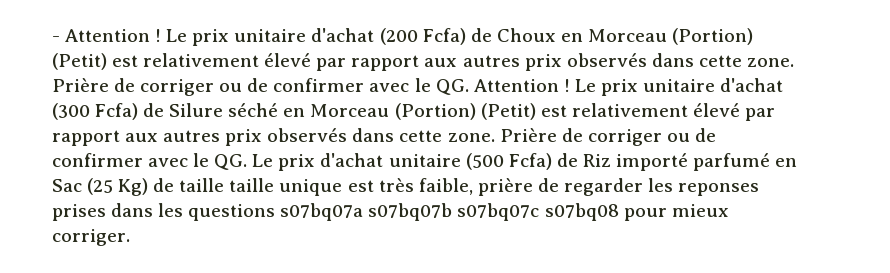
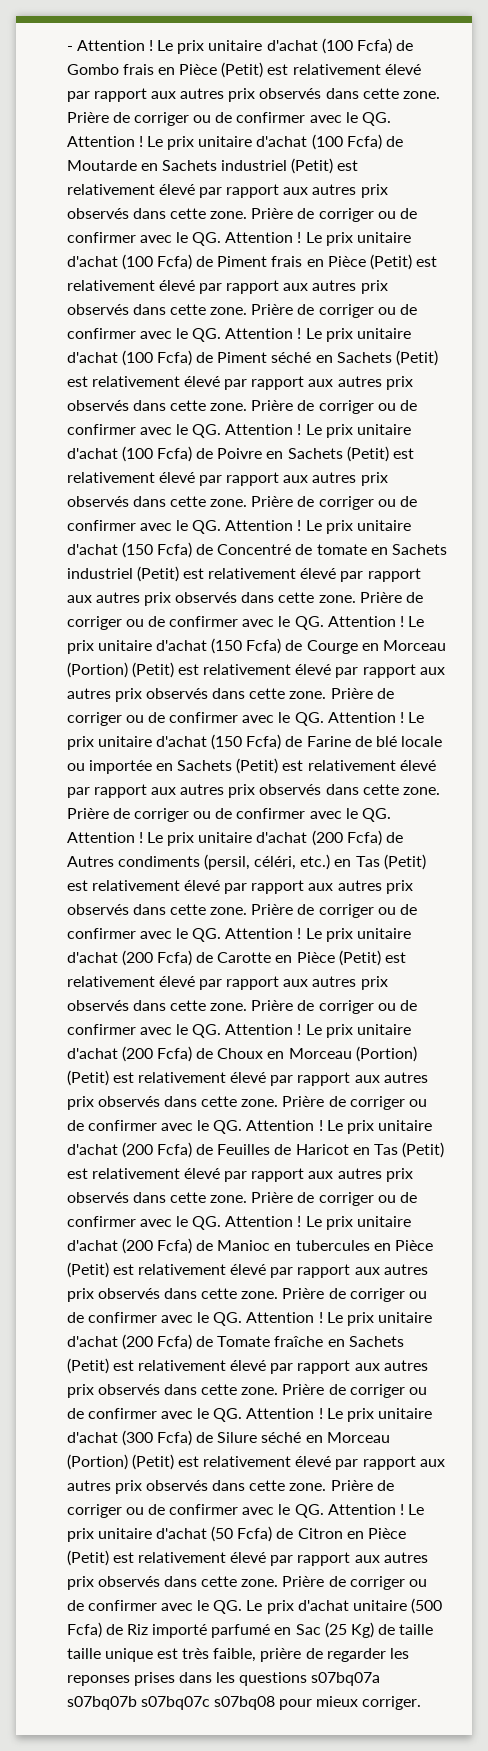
(375, 35) none -> [321,38,414,54] [66,62,421,78] [66,88,440,102] [66,112,391,126] [66,134,403,150] [66,158,359,174] [66,184,388,198] [66,208,417,222] [66,232,411,246] [66,254,438,270] [66,280,388,294] [66,304,417,318] [66,328,411,342] [66,350,438,366] [66,376,413,390] [66,400,417,414] [66,424,411,438] [66,446,414,462] [66,472,388,486] [66,496,417,510] [66,520,411,534] [66,542,447,558] [66,566,421,582] [66,592,423,606] [66,616,425,630] [66,638,446,654] [66,662,445,678] [66,688,394,702] [66,712,425,726] [66,734,443,750] [66,758,436,774] [66,784,440,798] [66,808,391,822] [66,830,403,846] [66,854,426,870] [66,880,413,894] [66,904,417,918] [66,928,411,942] [66,950,406,966] [66,976,388,990] [66,1000,417,1014] [66,1024,411,1038] [66,1048,118,1059] (100 Fcfa) de Gombo frais en Pièce (Petit) est relativement élevé par rapport aux autres prix observés dans cette zone. Prière de corriger ou de confirmer avec le QG. Attention ! Le prix unitaire d'achat (100 Fcfa) de Moutarde en Sachets industriel (Petit) est relativement élevé par rapport aux autres prix observés dans cette zone. Prière de corriger ou de confirmer avec le QG. Attention ! Le prix unitaire d'achat (100 Fcfa) de Piment frais en Pièce (Petit) est relativement élevé par rapport aux autres prix observés dans cette zone. Prière de corriger ou de confirmer avec le QG. Attention ! Le prix unitaire d'achat (100 Fcfa) de Piment séché en Sachets (Petit) est relativement élevé par rapport aux autres prix observés dans cette zone. Prière de corriger ou de confirmer avec le QG. Attention ! Le prix unitaire d'achat (100 Fcfa) de Poivre en Sachets (Petit) est relativement élevé par rapport aux autres prix observés dans cette zone. Prière de corriger ou de confirmer avec le QG. Attention ! Le prix unitaire d'achat (150 Fcfa) de Concentré de tomate en Sachets industriel (Petit) est relativement élevé par rapport aux autres prix observés dans cette zone. Prière de corriger ou de confirmer avec le QG. Attention ! Le prix unitaire d'achat (150 Fcfa) de Courge en Morceau (Portion) (Petit) est relativement élevé par rapport aux autres prix observés dans cette zone. Prière de corriger ou de confirmer avec le QG. Attention ! Le prix unitaire d'achat (150 Fcfa) de Farine de blé locale ou importée en Sachets (Petit) est relativement élevé par rapport aux autres prix observés dans cette zone. Prière de corriger ou de confirmer avec le QG. Attention ! Le prix unitaire d'achat (200 Fcfa) de Autres condiments (persil, céléri, etc.) en Tas (Petit) est relativement élevé par rapport aux autres prix observés dans cette zone. Prière de corriger ou de confirmer avec le QG. Attention ! Le prix unitaire d'achat (200 Fcfa) de Carotte en Pièce (Petit) est relativement élevé par rapport aux autres prix observés dans cette zone. Prière de corriger ou de confirmer avec le QG. Attention ! Le prix unitaire d'achat
(784, 85) none -> [121,1142,445,1158] [66,1168,413,1182] [66,1192,417,1206] [66,1216,411,1230] [66,1238,433,1254] [66,1262,428,1278] [66,1288,427,1302] [66,1312,433,1326] [66,1334,404,1350] [66,1358,428,1374] [66,1384,427,1398] [66,1408,433,1422] [66,1432,118,1443] (200 Fcfa) de Feuilles de Haricot en Tas (Petit) est relativement élevé par rapport aux autres prix observés dans cette zone. Prière de corriger ou de confirmer avec le QG. Attention ! Le prix unitaire d'achat (200 Fcfa) de Manioc en tubercules en Pièce (Petit) est relativement élevé par rapport aux autres prix observés dans cette zone. Prière de corriger ou de confirmer avec le QG. Attention ! Le prix unitaire d'achat (200 Fcfa) de Tomate fraîche en Sachets (Petit) est relativement élevé par rapport aux autres prix observés dans cette zone. Prière de corriger ou de confirmer avec le QG. Attention ! Le prix unitaire d'achat
(248, 162) none -> [327,1504,425,1515] [66,1526,406,1542] [66,1550,428,1566] [66,1576,427,1590] [66,1600,243,1614] Attention ! Le prix unitaire d'achat (50 Fcfa) de Citron en Pièce (Petit) est relativement élevé par rapport aux autres prix observés dans cette zone. Prière de corriger ou de confirmer avec le QG.

